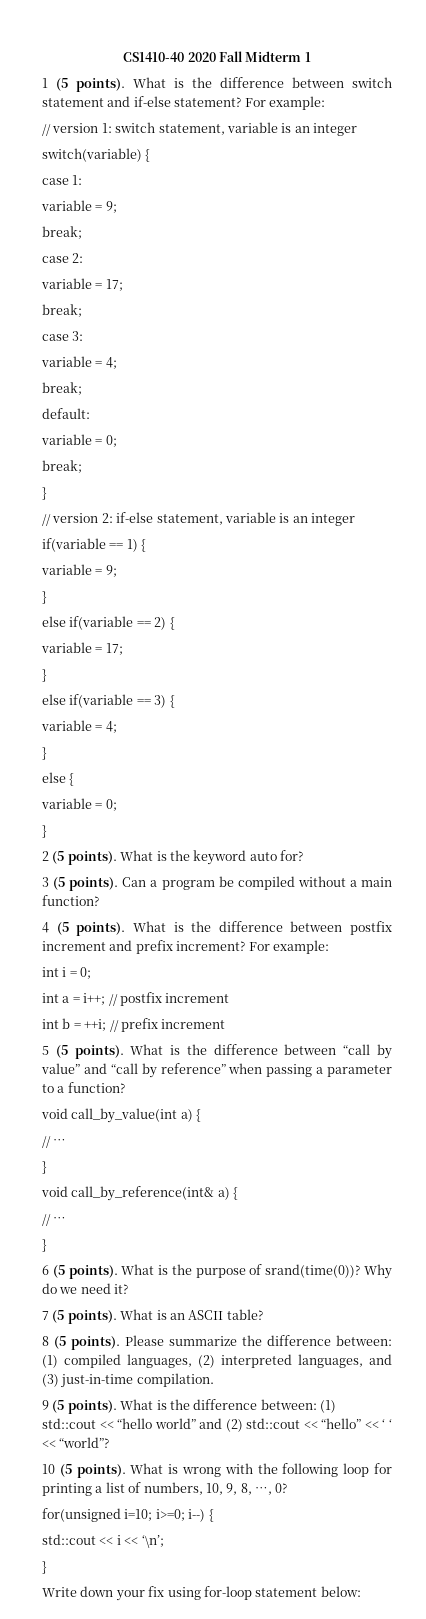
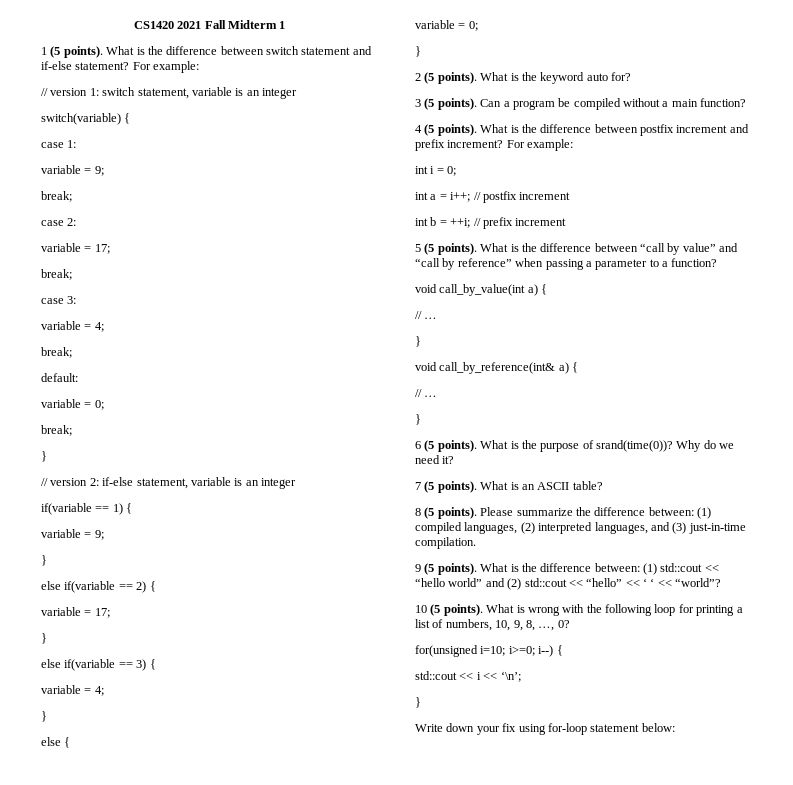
[123,52,216,62] CS1410-40 2020 -> [133,21,202,29] CS1420 2021

